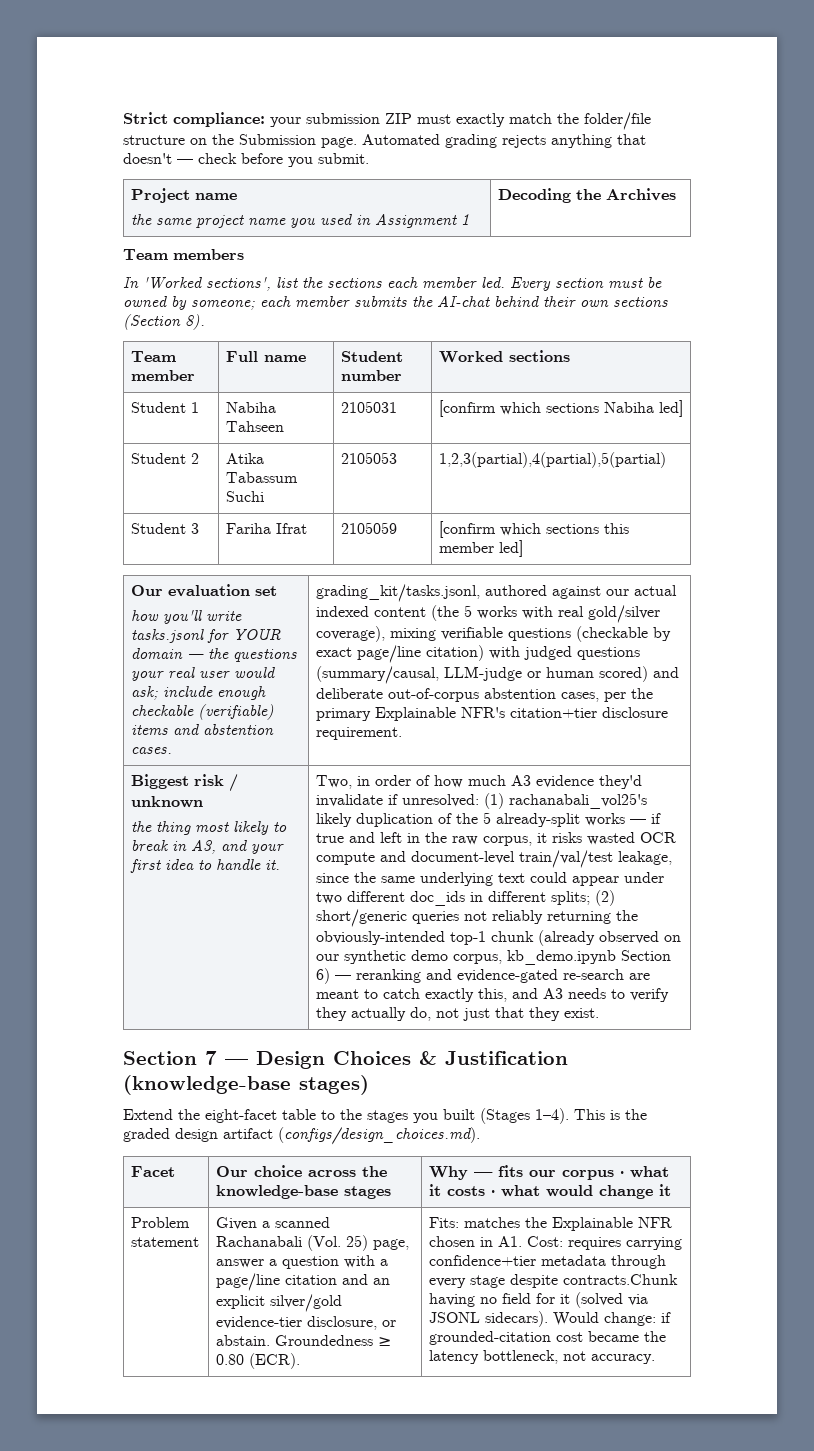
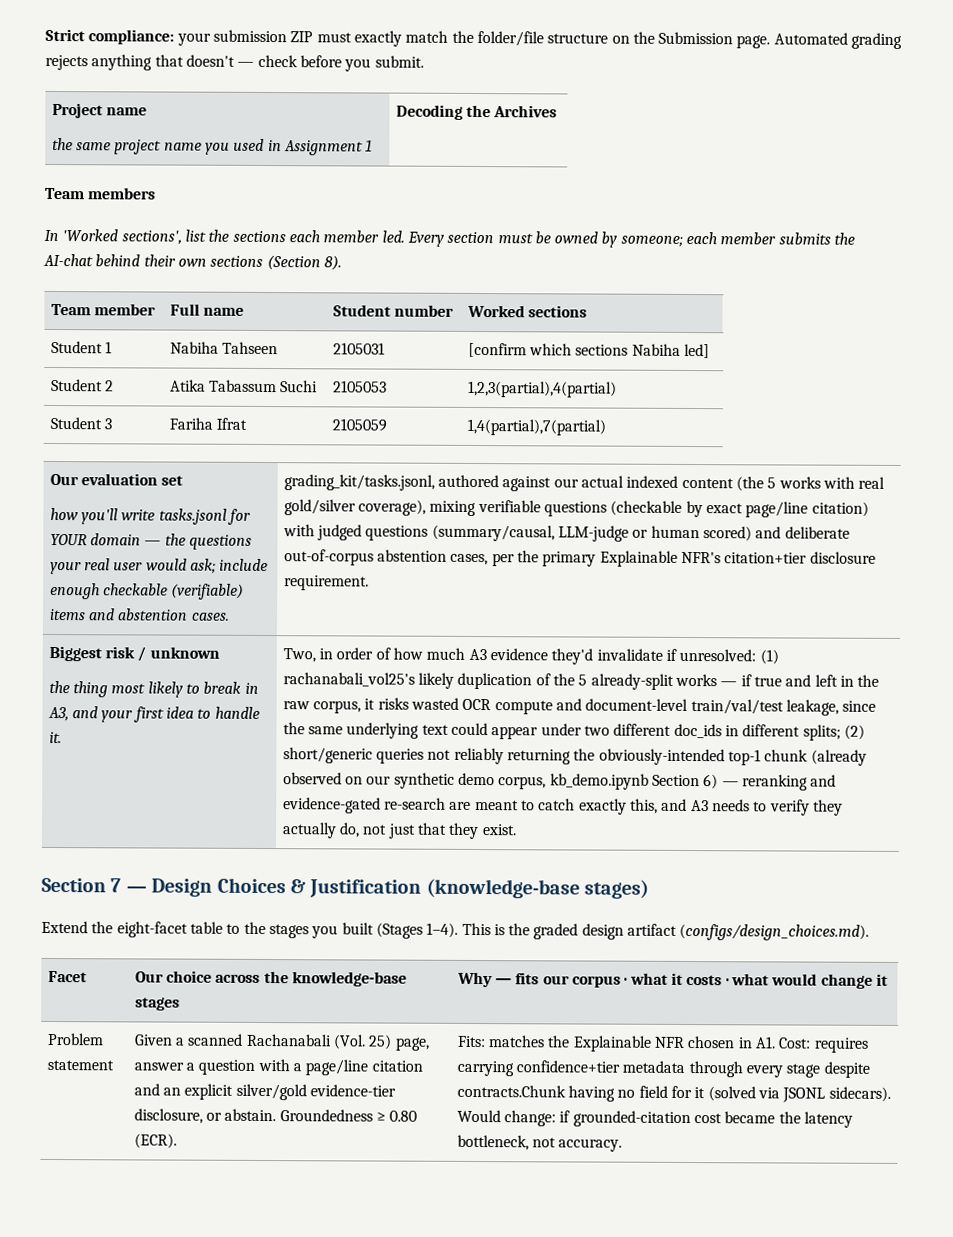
[438,452,666,468] 1,2,3(partial),4(partial),5(partial) -> [467,380,617,398] 1,2,3(partial),4(partial)
[438,521,629,538] [438,540,523,557] [confirm which sections this member led] -> [466,418,606,436] 1,4(partial),7(partial)

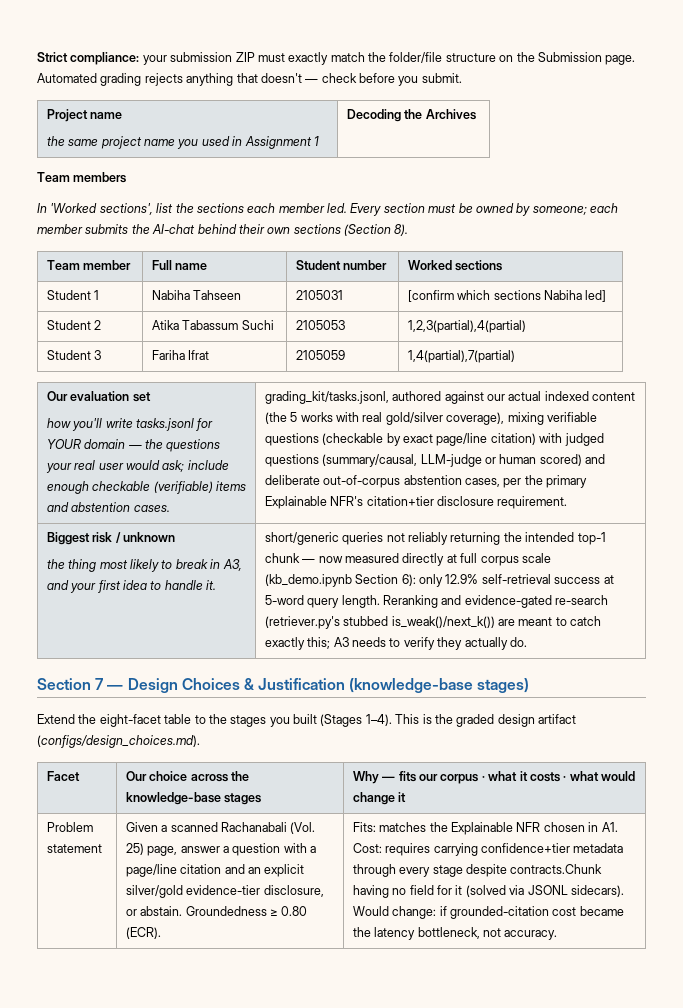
[282,647,779,665] [282,672,880,690] [282,697,877,716] [282,722,865,741] Two, in order of how much A3 evidence they'd invalidate if unresolved: (1) rachanabali_vol25's likely duplication of the 5 already-split works — if true and left in the raw corpus, it risks wasted OCR compute and document-level train/val/test leakage, since the same underlying text could appear under two different doc_ids in different splits; (2) -> (217, 585) none
[598,748,725,766] obviously-intended -> [525,532,575,542] intended
[810,749,867,766] [282,772,837,791] [282,797,447,814] (already observed on our synthetic demo corpus, kb_demo.ipynb Section 6) — reranking and evidence-gated re-search -> [302,553,551,566] [264,574,614,587] [264,595,609,608] [264,616,495,629] — now measured directly at full corpus scale (kb_demo.ipynb Section 6): only 12.9% self-retrieval success at 5-word query length. Reranking and evidence-gated re-search (retriever.py's stubbed is_weak()/next_k())
[629,798,688,814] this, and -> [307,637,331,649] this;
[339,822,517,840] do, not just that they exist. -> [509,637,527,647] do.

